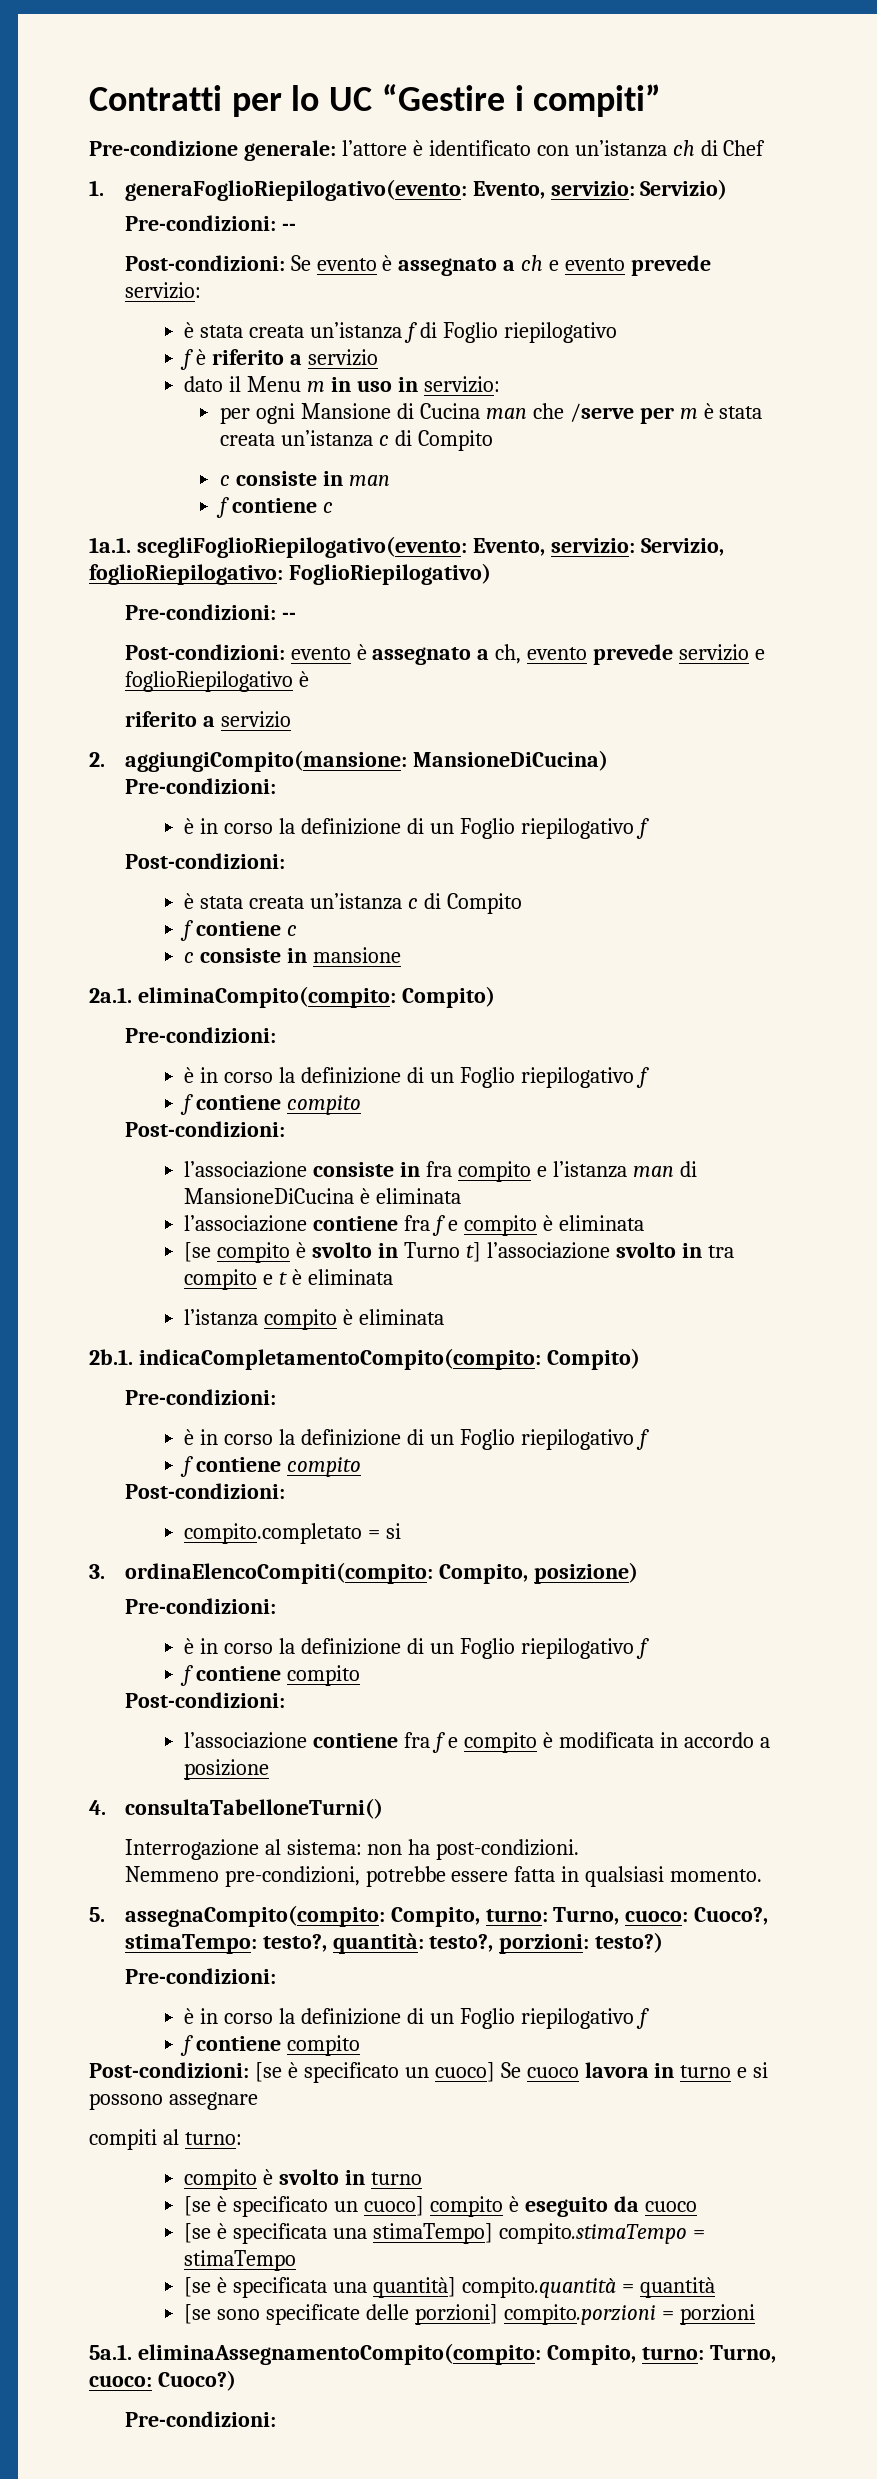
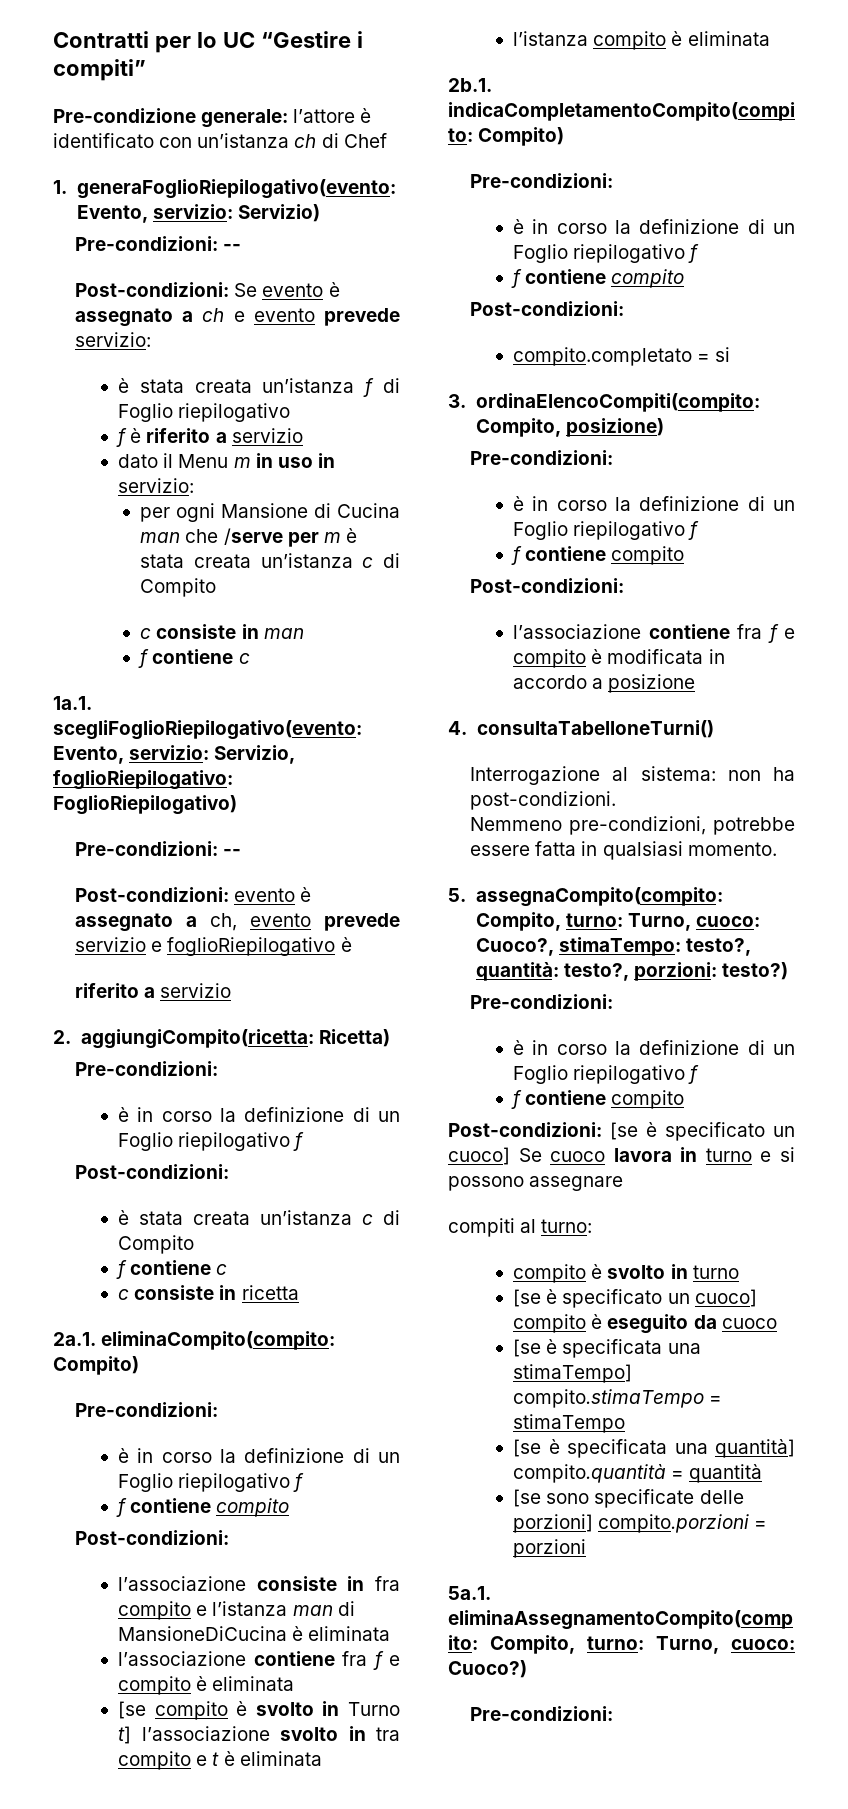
[124,750,608,772] aggiungiCompito(mansione: MansioneDiCucina) -> [80,1029,390,1049] aggiungiCompito(ricetta: Ricetta)
[313,947,402,963] mansione -> [241,1285,299,1300] ricetta

